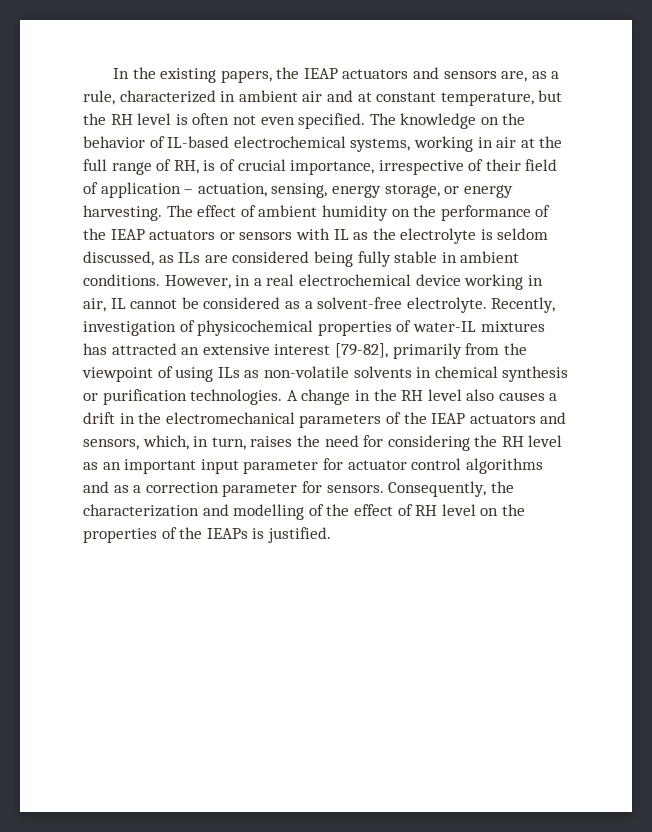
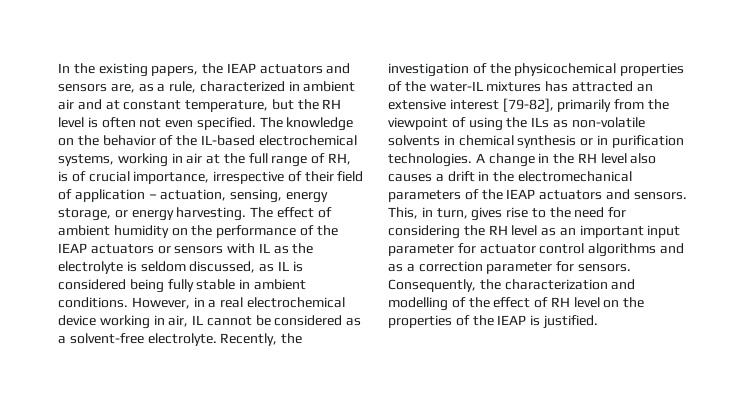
(165, 142) none -> [176,135,198,146] the
[178,252,228,263] ILs are -> [277,261,303,272] IL is
(556, 305) none -> [281,333,303,344] the
(195, 326) none -> [489,63,511,74] the
(412, 326) none -> [404,81,426,92] the
(214, 374) none -> [506,117,528,128] the
(98, 397) none -> [596,135,608,145] in
[83,435,293,450] sensors, which, in turn, raises -> [633,192,687,200] [388,207,546,221] sensors. This, in turn, gives rise to
[206,528,248,539] IEAPs -> [497,315,527,325] IEAP

